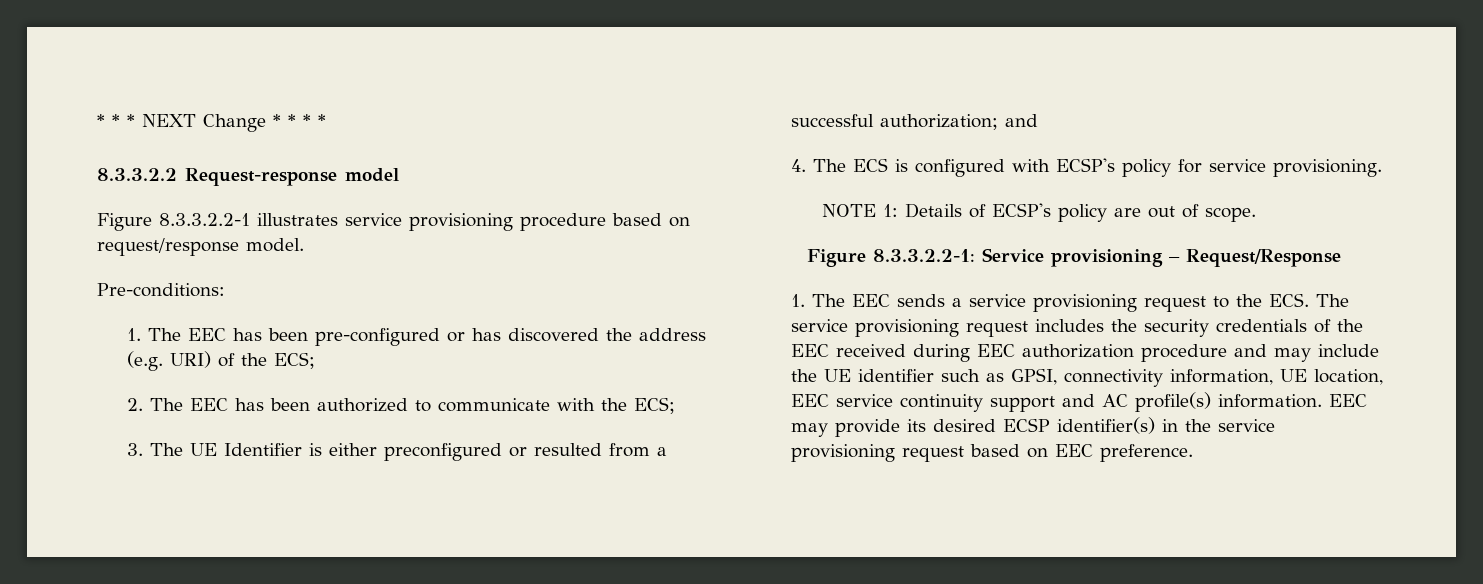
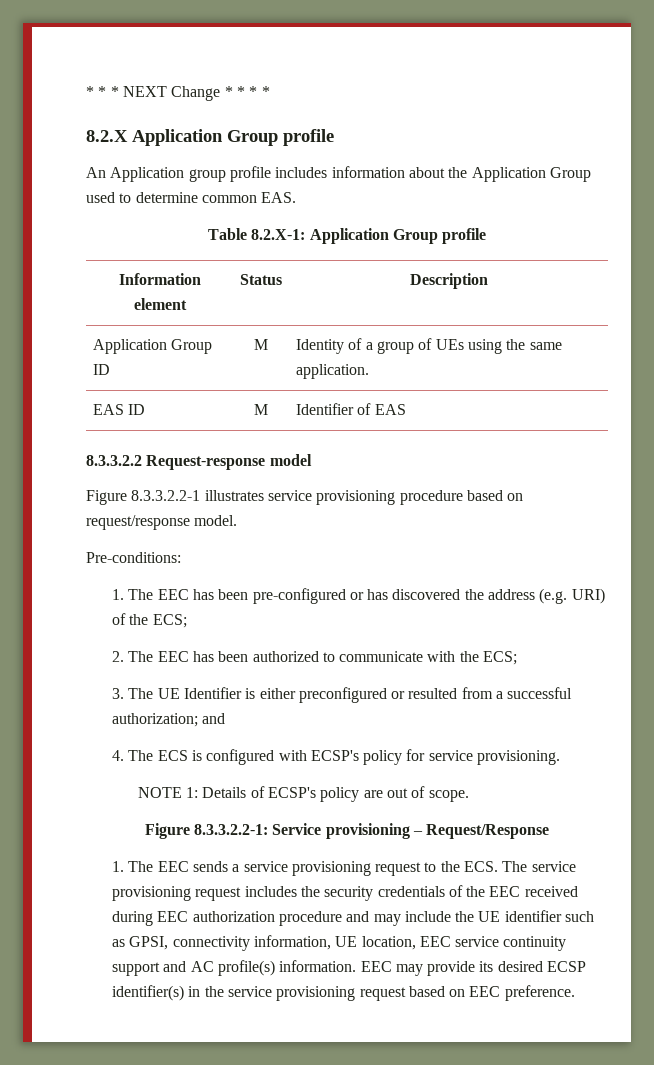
(326, 120) none -> [86,129,334,146] [86,166,591,182] [86,192,297,203] [207,228,487,244] [118,273,201,285] [133,298,187,310] [240,274,282,285] [409,273,488,289] [92,339,213,354] [92,364,110,375] [254,339,268,350] [295,338,562,354] [295,364,369,379] [92,404,146,415] [254,404,268,415] [295,403,406,415] // 8.2.X Application Group profile // An Application group profile includes information about the Application Group used to determine common EAS. // Table 8.2.X-1: Application Group profile // Information element | Status | Description // Application Group ID | M | Identity of a group of UEs using the same application. // EAS ID | M | Identifier of EAS

